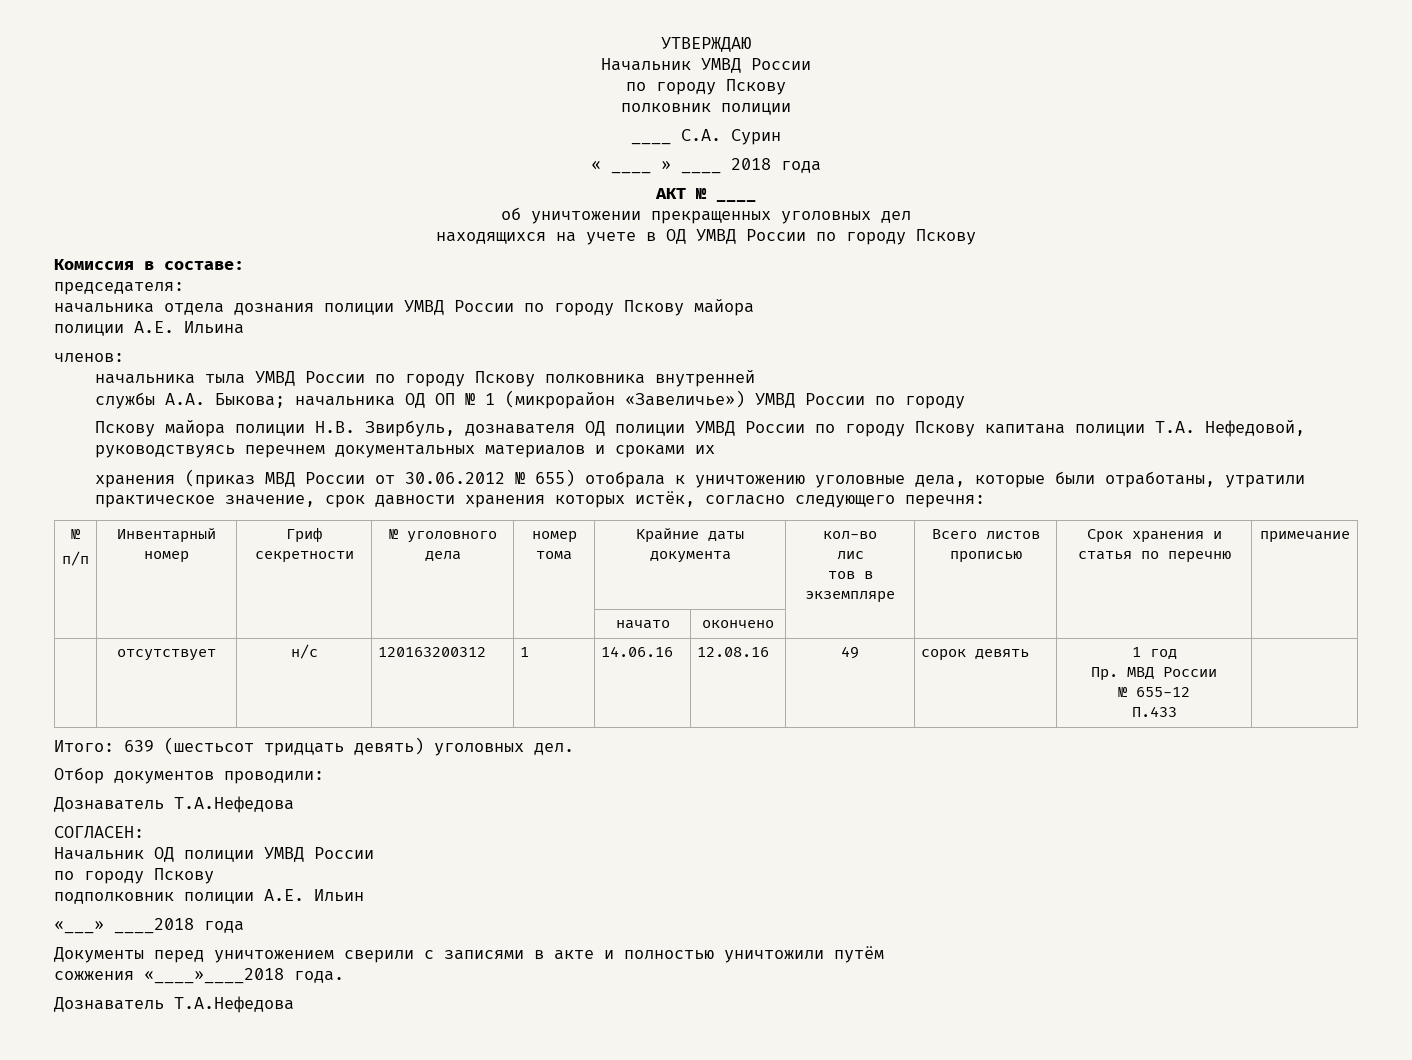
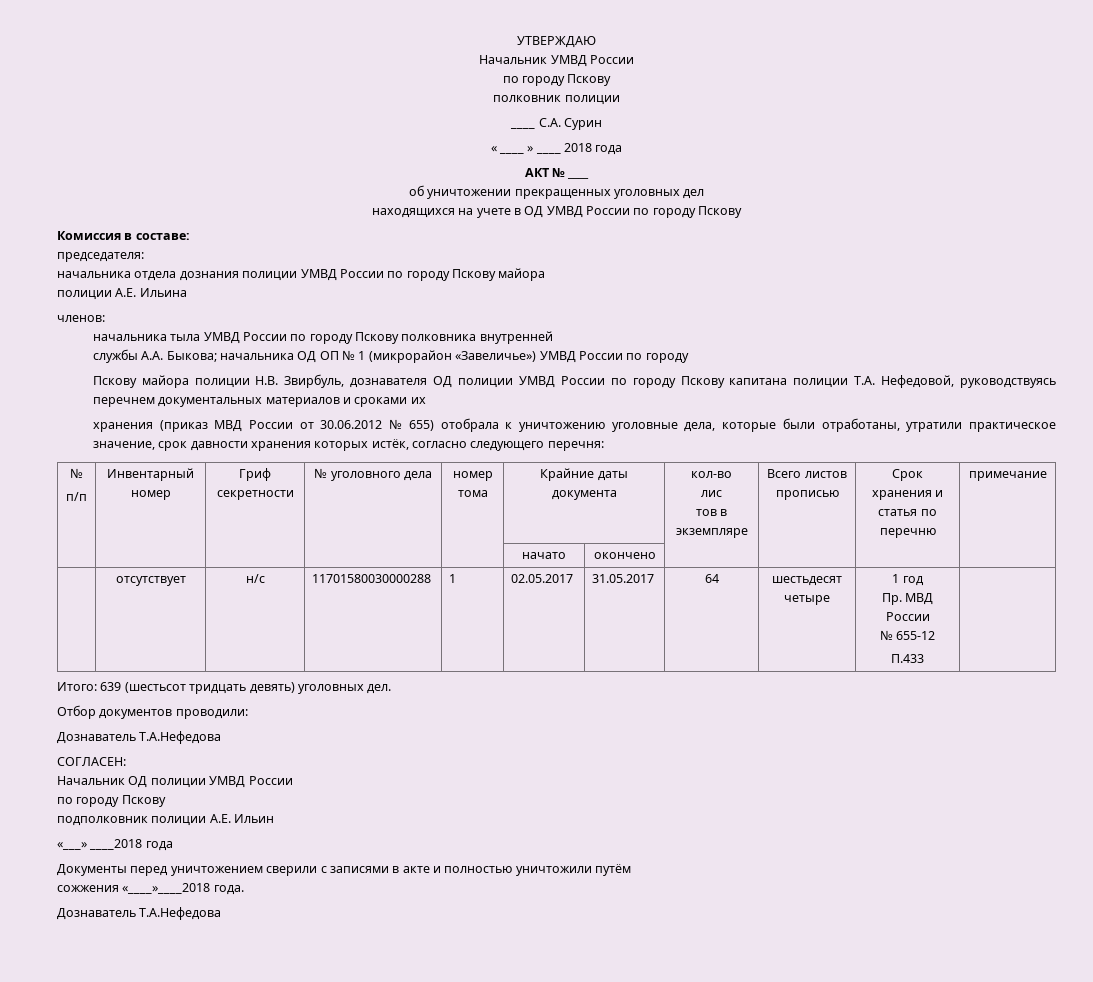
[378,647,487,657] [520,647,530,657] [601,646,674,657] [697,647,770,657] [841,646,859,659] [921,649,1030,661] 120163200312 | 1 | 14.06.16 | 12.08.16 | 49 | сорок девять -> [312,574,432,583] [449,574,457,583] [511,574,574,583] [592,574,655,583] [704,574,719,583] [772,576,842,586] [784,595,830,605] 11701580030000288 | 1 | 02.05.2017 | 31.05.2017 | 64 | шестьдесят четыре

